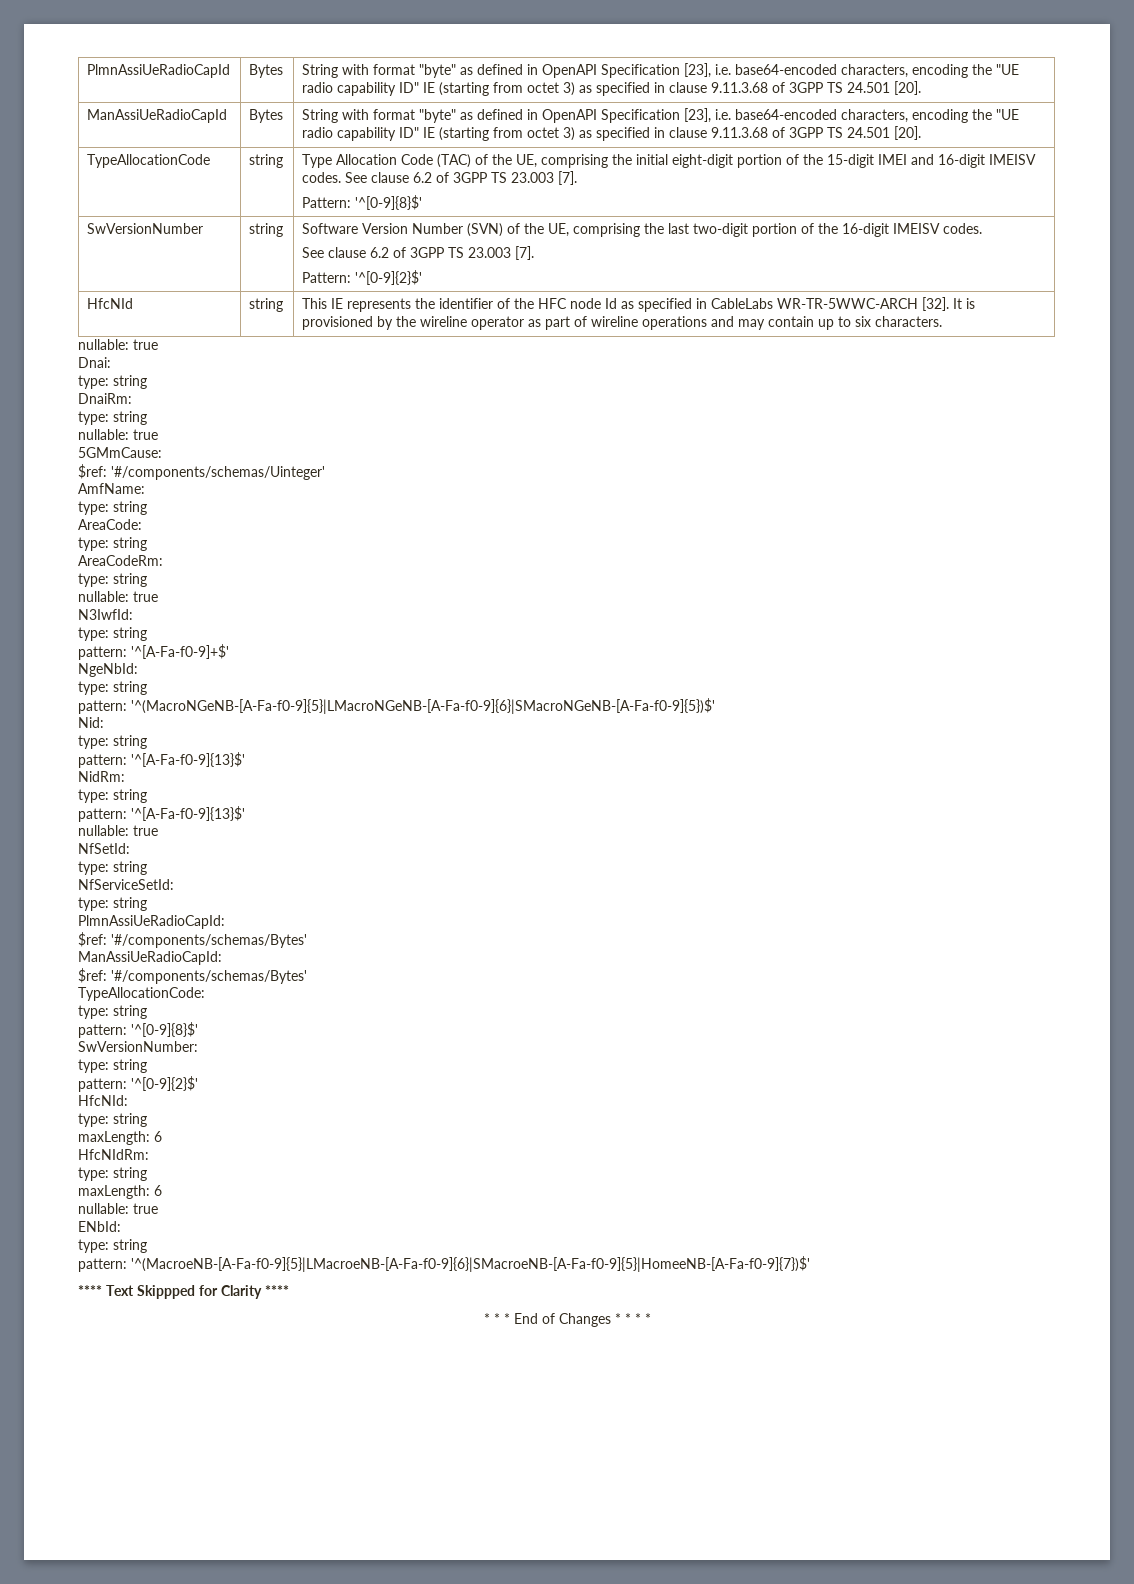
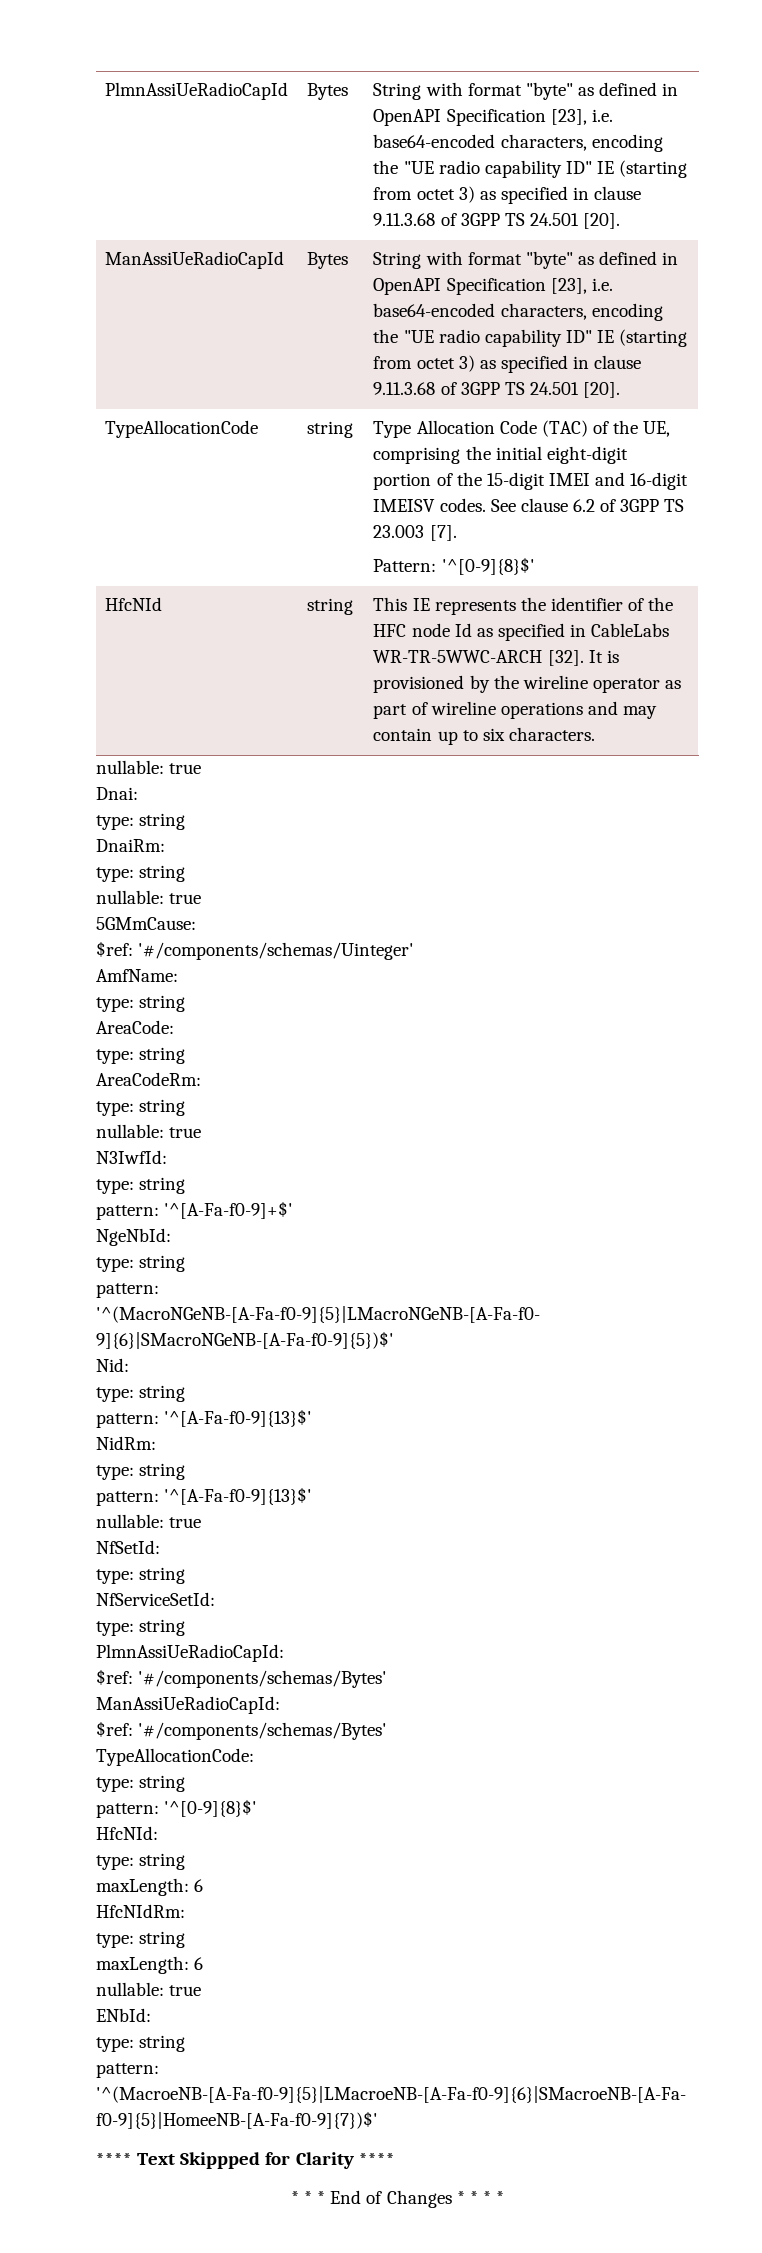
[87,223,204,234] [249,223,284,237] [302,223,983,237] [302,246,535,260] [302,270,423,285] // SwVersionNumber | string | Software Version Number (SVN) of the UE, comprising the last two-digit portion of the 16-digit IMEISV codes. // See clause 6.2 of 3GPP TS 23.003 [7]. // Pattern: '^[0-9]{2}$' -> (535, 566) none
[78,1041,198,1052] [78,1059,147,1073] [78,1076,198,1092] // SwVersionNumber: // type: string // pattern: '^[0-9]{2}$' -> (258, 1808) none

